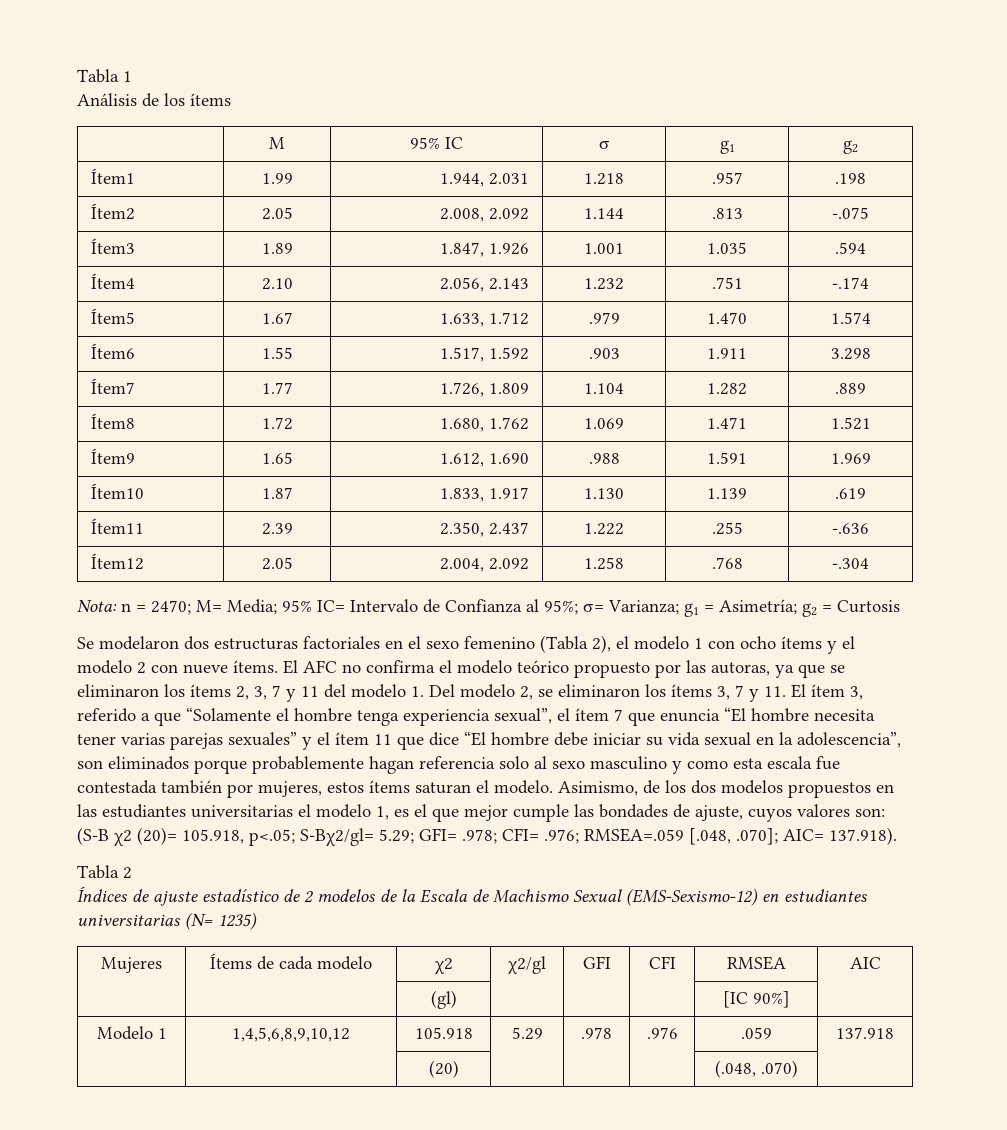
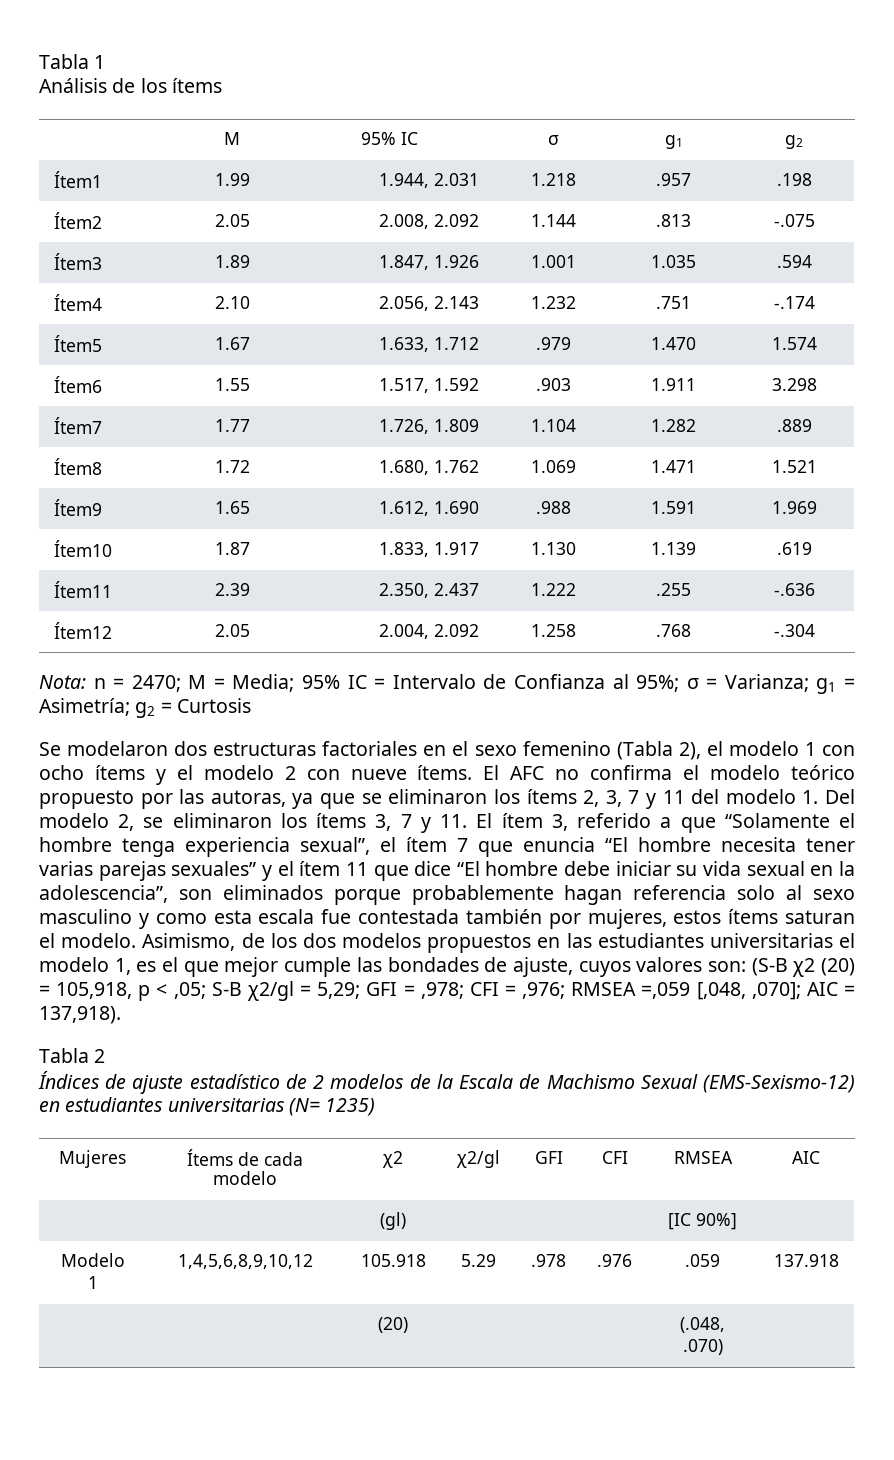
[196,599,345,615] M= Media; 95% IC= -> [188,674,386,692] M = Media; 95% IC =
[583,604,604,612] σ= -> [686,678,718,689] σ =
[137,827,897,847] (20)= 105.918, p<.05; S-Bχ2/gl= 5.29; GFI= .978; CFI= .976; RMSEA=.059 [.048, .070]; AIC= 137.918). -> [821,958,855,976] [39,981,855,1001] [39,1006,121,1024] (20) = 105,918, p < ,05; S-B χ2/gl = 5,29; GFI = ,978; CFI = ,976; RMSEA =,059 [,048, ,070]; AIC = 137,918).

